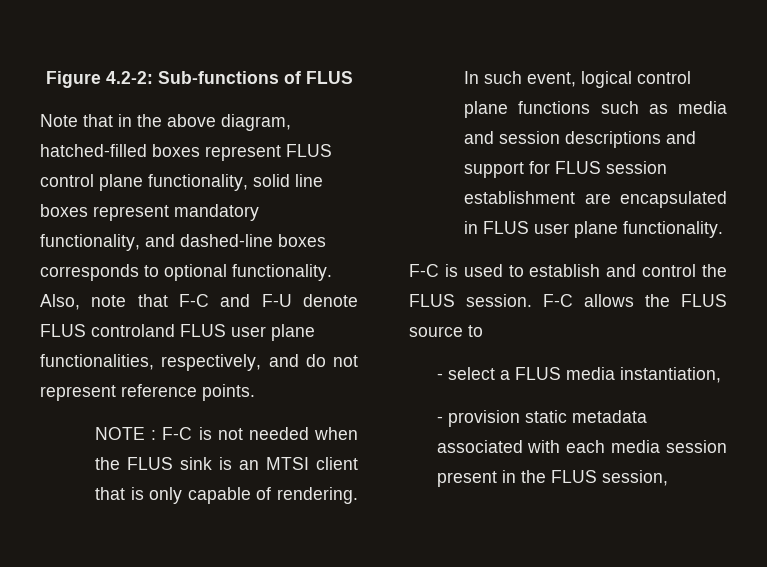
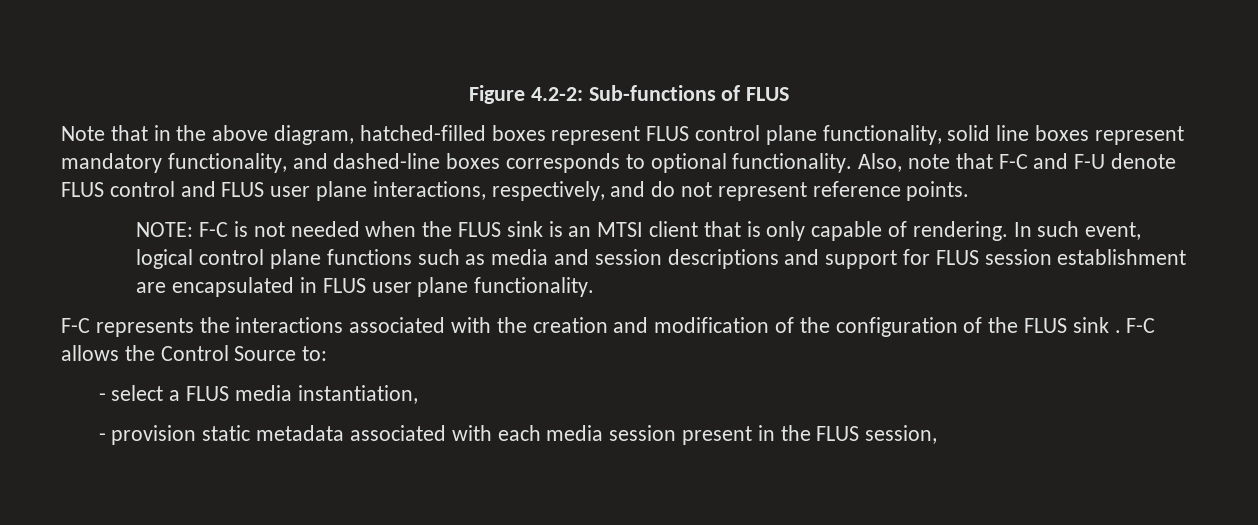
[91,324,315,341] [40,354,154,370] controland FLUS user plane functionalities, -> [109,181,486,201] control and FLUS user plane interactions,
[95,427,157,440] NOTE : -> [136,222,194,237] NOTE:
[444,264,727,277] [409,294,727,307] [409,325,483,337] is used to establish and control the FLUS session. F-C allows the FLUS source to -> [95,317,1156,337] [61,345,328,361] represents the interactions associated with the creation and modification of the configuration of the FLUS sink . F-C allows the Control Source to:

